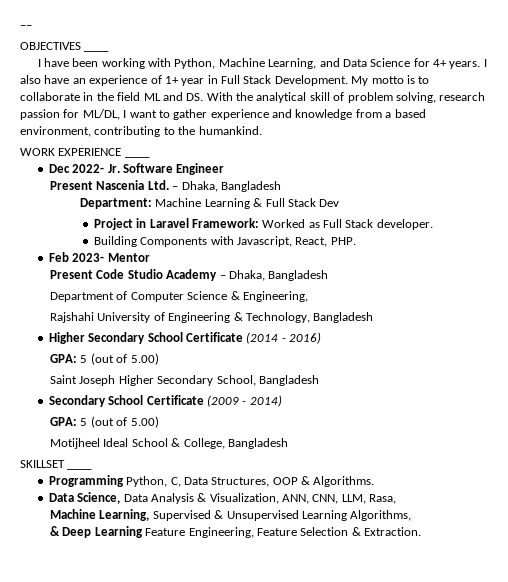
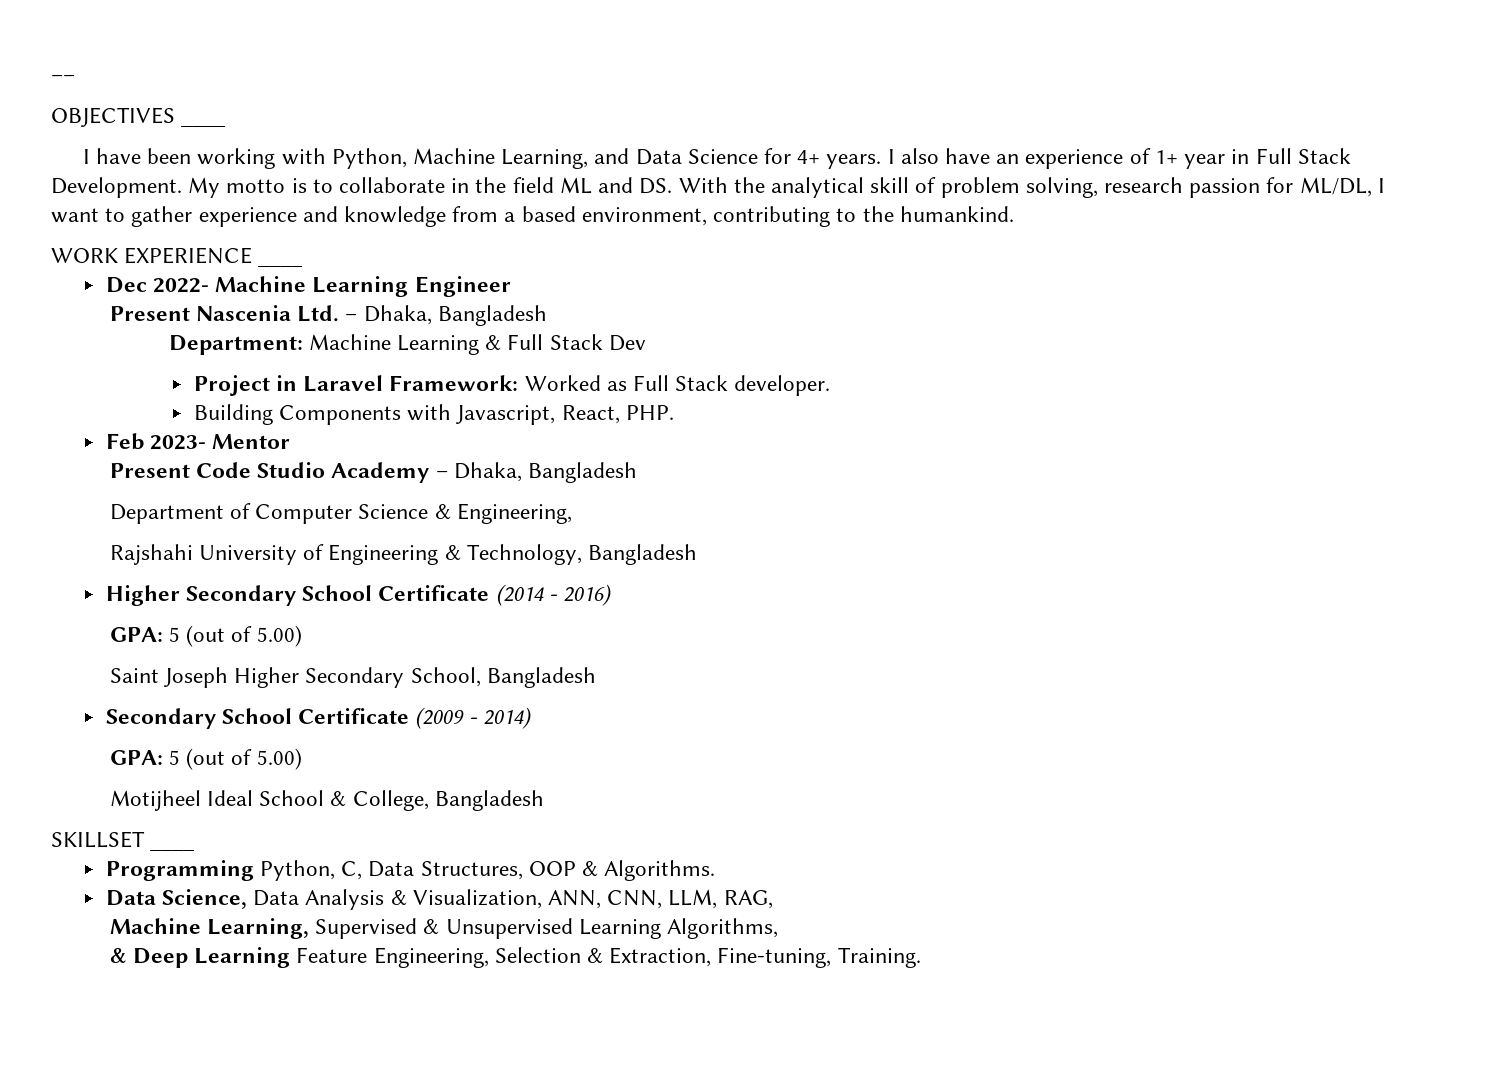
[107,163,173,173] Jr. Software -> [215,276,409,297] Machine Learning
[369,494,397,504] Rasa, -> [723,890,773,909] RAG,
[256,528,297,536] Feature -> (489, 957) none
[364,527,422,536] Extraction. -> [609,947,921,968] Extraction, Fine-tuning, Training.

